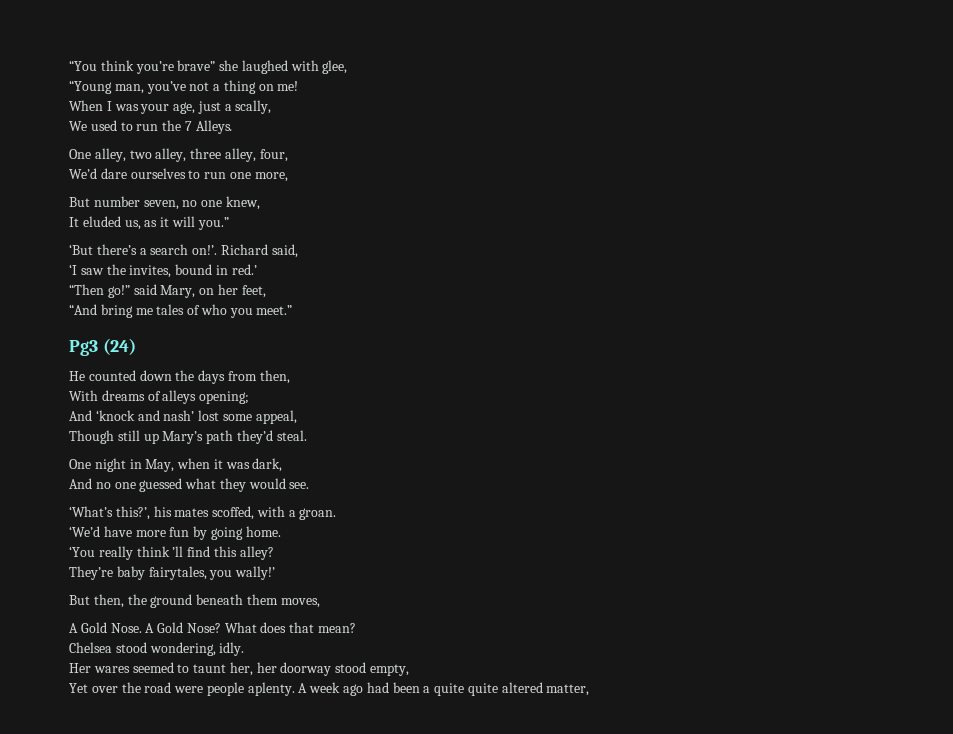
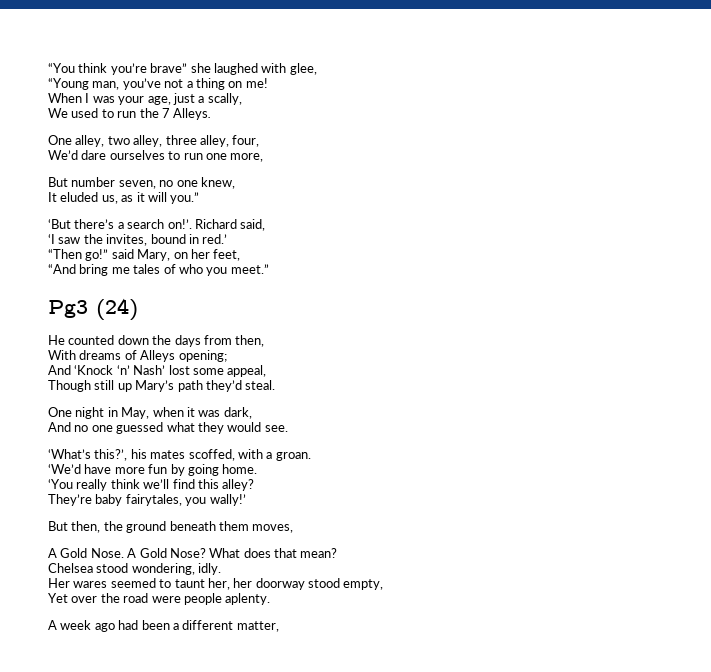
[162,390,197,404] alleys -> [140,350,176,362] Alleys
[95,410,195,421] ‘knock and nash’ -> [74,365,166,375] ‘Knock ‘n’ Nash’
[172,546,184,557] ’ll -> [143,479,170,489] we’ll
(295, 689) none -> (271, 599) //
[434,682,543,696] quite quite altered -> [182,620,234,630] different

